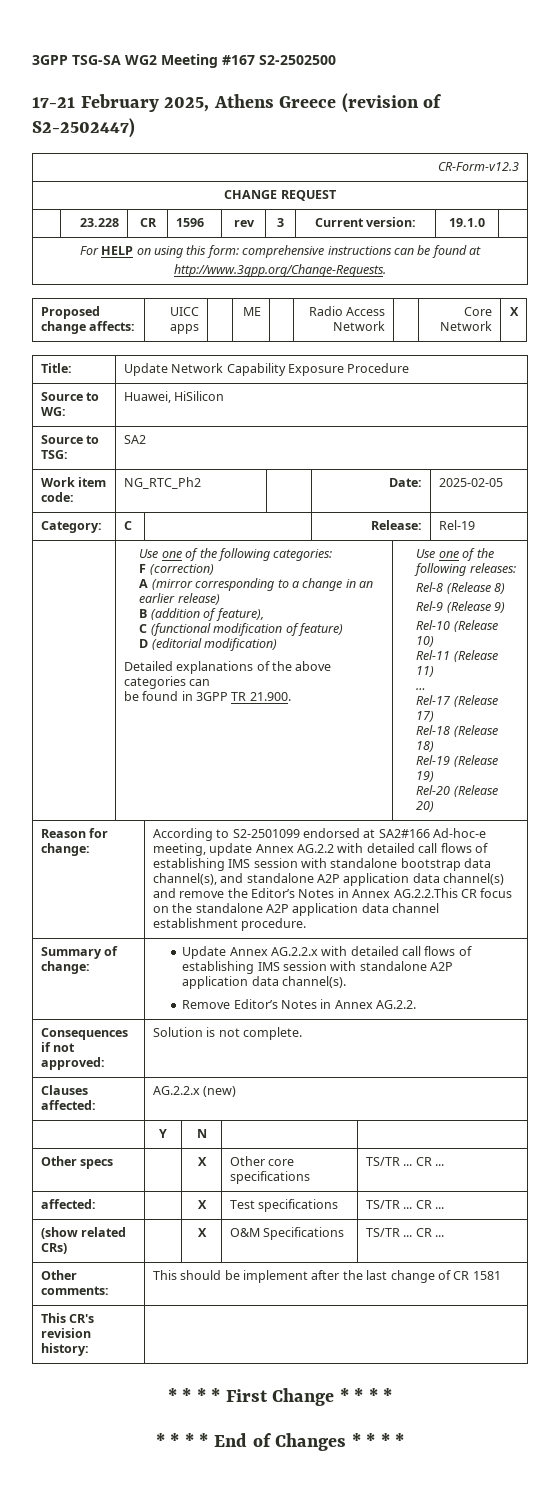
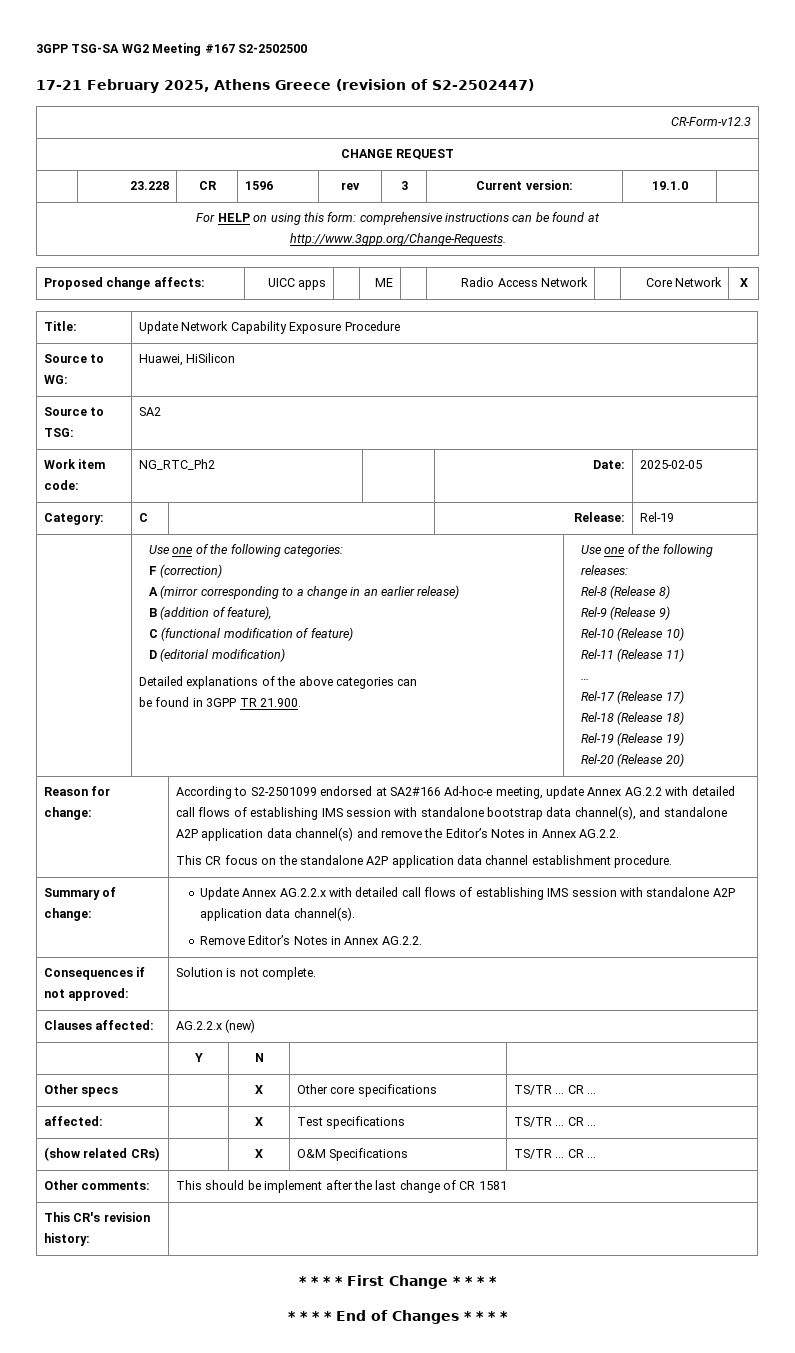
[393,888,458,898] AG.2.2.This -> [579,829,620,838] [176,855,203,865] AG.2.2. // This

